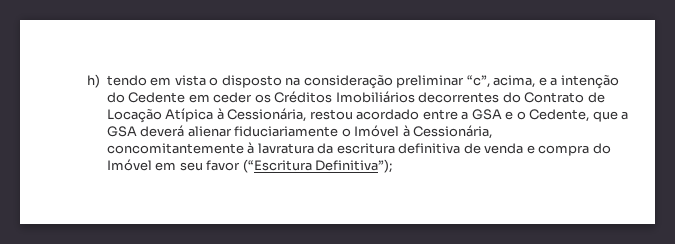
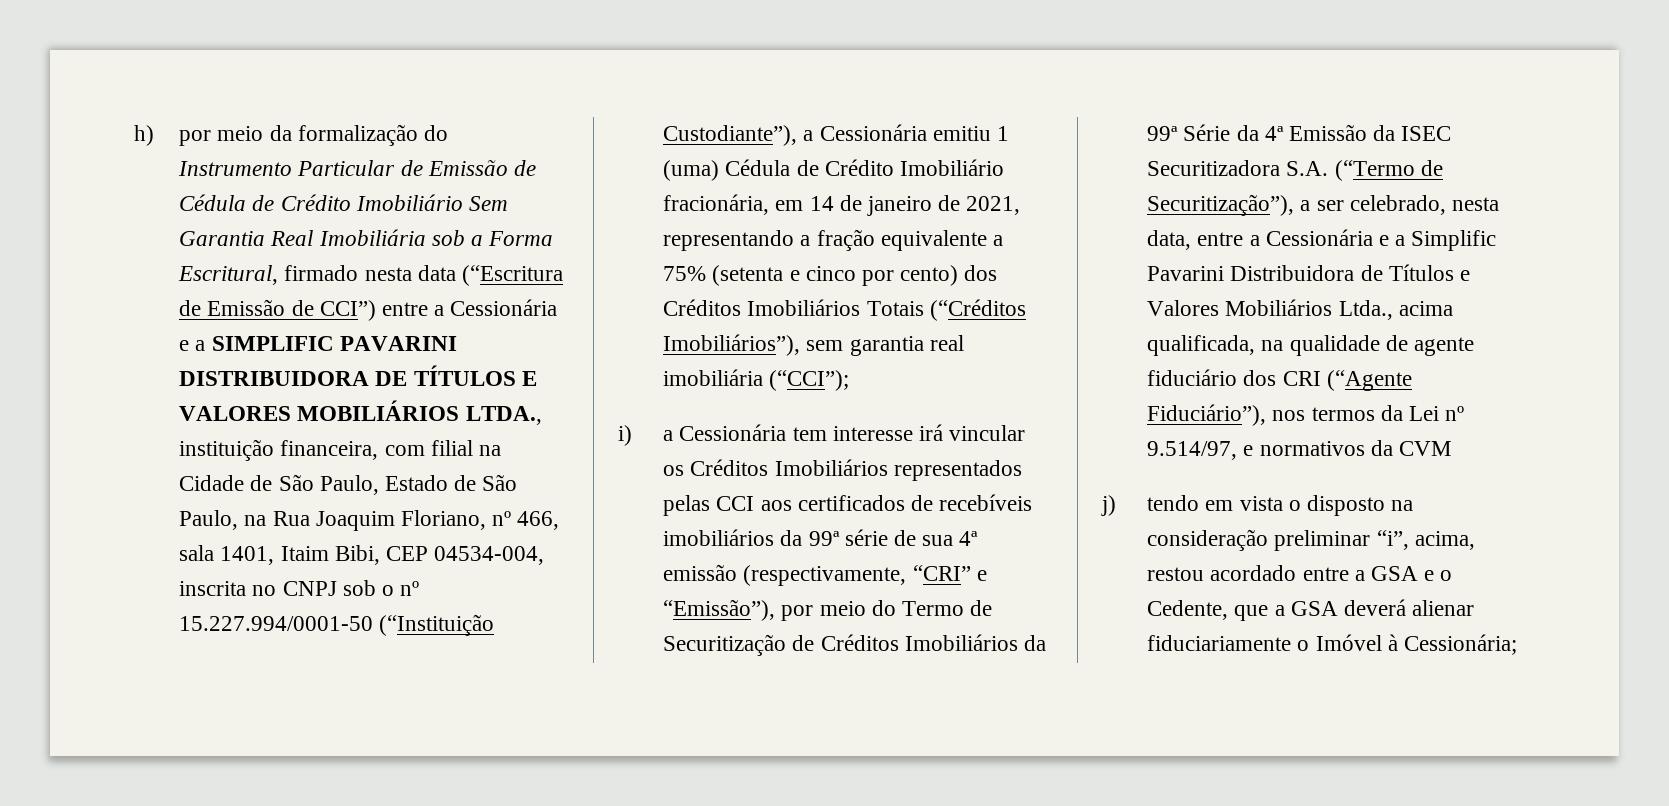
(100, 81) none -> [179,124,449,146] [178,160,537,176] [179,194,509,211] [179,229,554,246] [178,265,564,286] [179,299,558,321] [179,336,457,351] [179,365,537,386] [179,400,542,425] [179,439,502,461] [179,474,518,495] [179,510,560,531] [179,545,545,565] [179,580,420,596] [179,614,495,636] [663,124,1010,146] [663,159,1005,181] [663,194,1021,216] [663,229,1004,251] [663,265,998,286] [663,299,1026,321] [663,334,964,356] [663,369,850,391] [618,424,1026,446] [663,459,1022,481] [663,494,1033,516] [663,529,979,546] [663,564,987,586] [663,599,993,621] [663,634,1047,656] [1147,124,1452,141] [1147,160,1443,181] [1147,194,1500,216] [1147,229,1497,251] [1147,264,1471,281] [1147,299,1453,320] [1147,335,1475,356] [1147,369,1412,391] [1147,404,1465,426] [1147,440,1452,460] [1101,495,1116,516] por meio da formalização do Instrumento Particular de Emissão de Cédula de Crédito Imobiliário Sem Garantia Real Imobiliária sob a Forma Escritural, firmado nesta data (“Escritura de Emissão de CCI”) entre a Cessionária e a SIMPLIFIC PAVARINI DISTRIBUIDORA DE TÍTULOS E VALORES MOBILIÁRIOS LTDA., instituição financeira, com filial na Cidade de São Paulo, Estado de São Paulo, na Rua Joaquim Floriano, nº 466, sala 1401, Itaim Bibi, CEP 04534-004, inscrita no CNPJ sob o nº 15.227.994/0001-50 (“Instituição Custodiante”), a Cessionária emitiu 1 (uma) Cédula de Crédito Imobiliário fracionária, em 14 de janeiro de 2021, representando a fração equivalente a 75% (setenta e cinco por cento) dos Créditos Imobiliários Totais (“Créditos Imobiliários”), sem garantia real imobiliária (“CCI”); // i) a Cessionária tem interesse irá vincular os Créditos Imobiliários representados pelas CCI aos certificados de recebíveis imobiliários da 99ª série de sua 4ª emissão (respectivamente, “CRI” e “Emissão”), por meio do Termo de Securitização de Créditos Imobiliários da 99ª Série da 4ª Emissão da ISEC Securitizadora S.A. (“Termo de Securitização”), a ser celebrado, nesta data, entre a Cessionária e a Simplific Pavarini Distribuidora de Títulos e Valores Mobiliários Ltda., acima qualificada, na qualidade de agente fiduciário dos CRI (“Agente Fiduciário”), nos termos da Lei nº 9.514/97, e normativos da CVM // j)
[466,75,619,89] [106,91,605,103] [106,108,307,123] “c”, acima, e a intenção do Cedente em ceder os Créditos Imobiliários decorrentes do Contrato de Locação Atípica à Cessionária, -> [1376,530,1475,550] “i”, acima,
[413,125,493,139] [106,142,611,156] [106,159,393,173] Cessionária, concomitantemente à lavratura da escritura definitiva de venda e compra do Imóvel em seu favor (“Escritura Definitiva”); -> [1404,634,1518,655] Cessionária;

